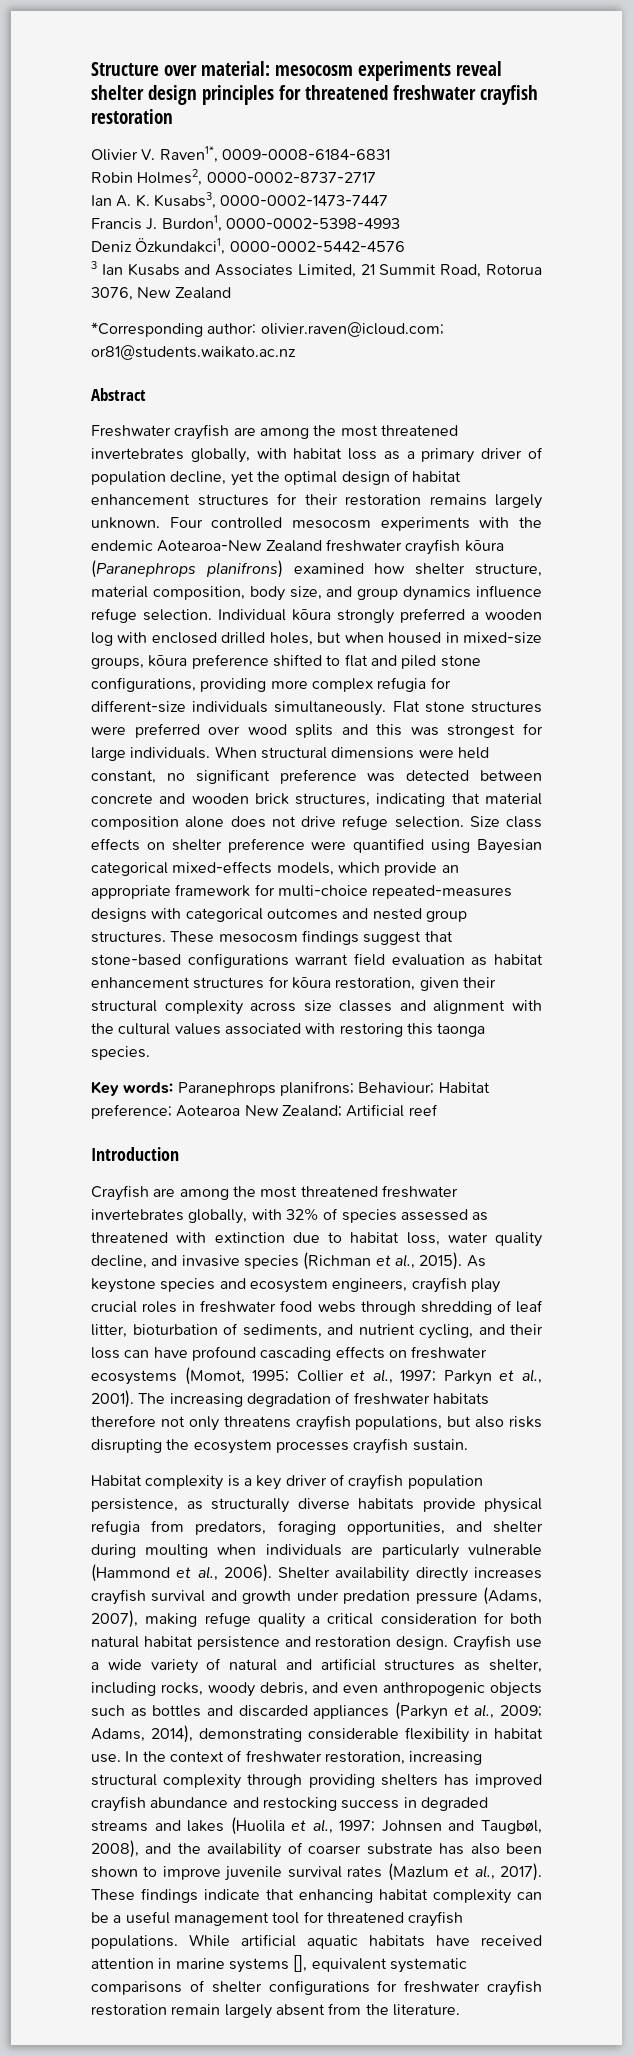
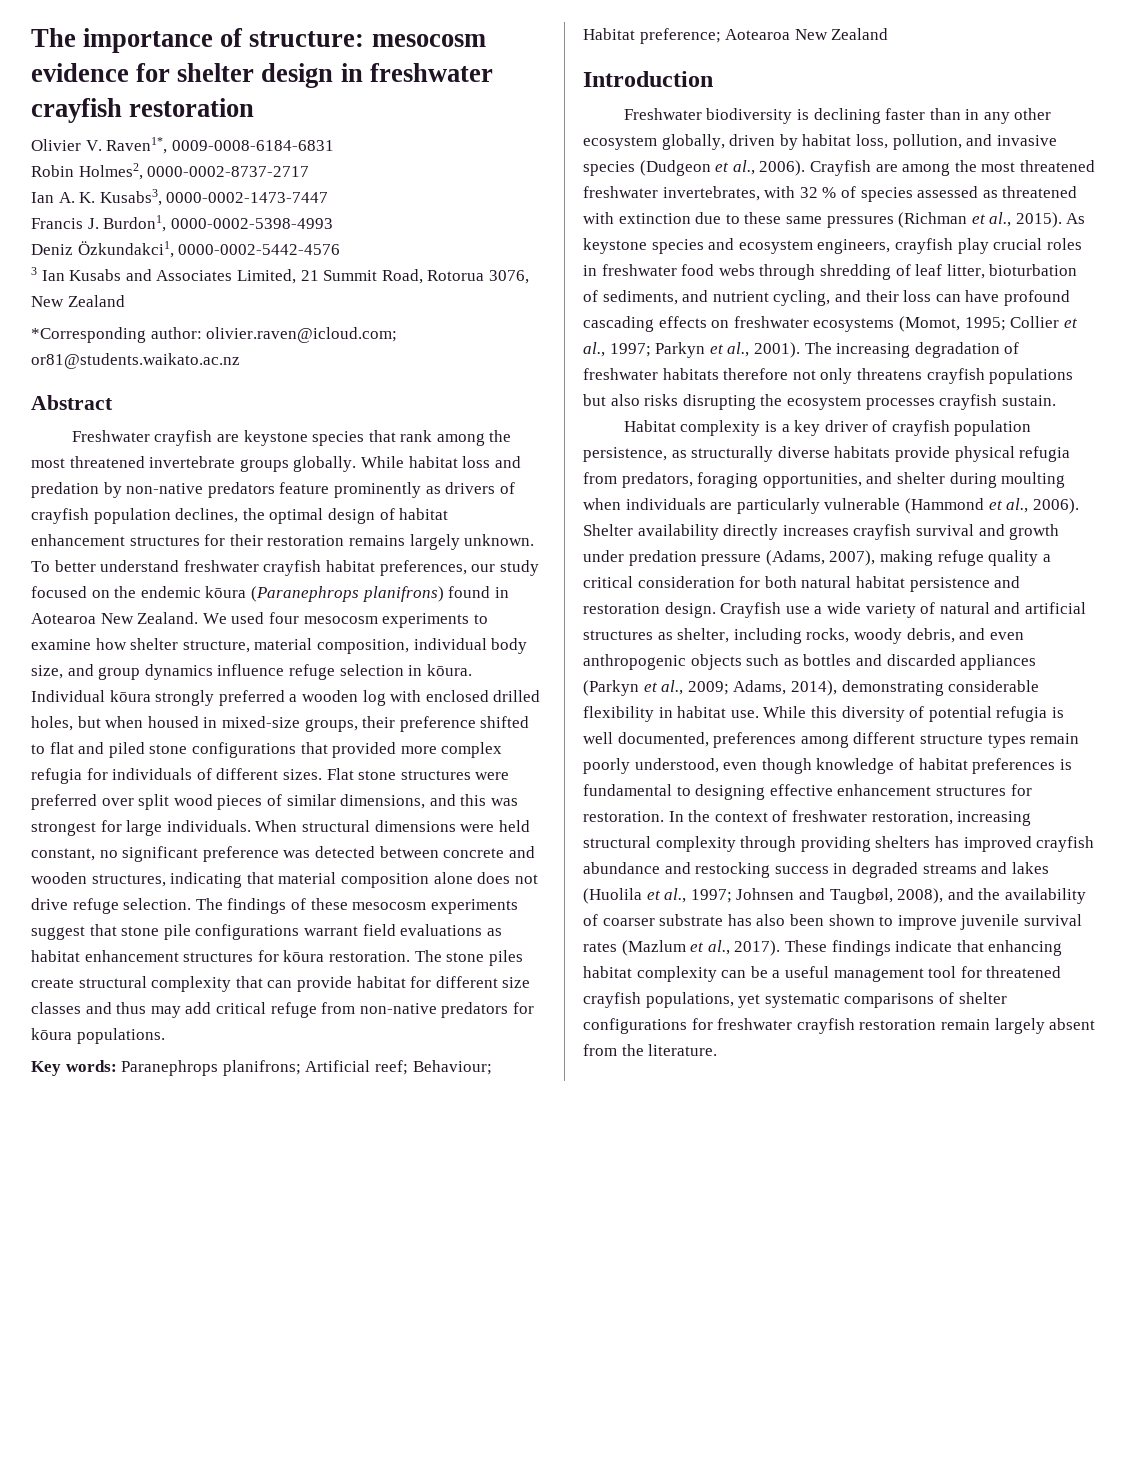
[91,61,502,81] [91,85,388,105] Structure over material: mesocosm experiments reveal shelter design principles for threatened -> [31,28,486,53] [31,63,363,88] The importance of structure: mesocosm evidence for shelter design in
[259,425,458,439] [91,447,543,463] [91,471,254,486] among the most threatened invertebrates globally, with habitat loss as a primary driver of population decline, yet -> [243,430,512,446] [31,456,521,472] [31,482,515,498] [31,508,239,524] keystone species that rank among the most threatened invertebrate groups globally. While habitat loss and predation by non-native predators feature prominently as drivers of crayfish population declines,
[169,517,542,531] [91,539,504,555] [91,560,364,578] Four controlled mesocosm experiments with the endemic Aotearoa-New Zealand freshwater crayfish kōura (Paranephrops planifrons) examined -> [31,560,539,576] [31,586,509,602] [31,612,488,628] [31,639,91,650] To better understand freshwater crayfish habitat preferences, our study focused on the endemic kōura (Paranephrops planifrons) found in Aotearoa New Zealand. We used four mesocosm experiments to examine
(245, 593) none -> [413,638,487,650] individual
[143,609,212,621] selection. -> [339,664,472,676] selection in kōura.
[148,655,188,667] kōura -> [362,716,396,728] their
[91,677,267,692] configurations, providing -> [191,742,397,758] configurations that provided
[91,700,387,716] different-size individuals simultaneously. -> [112,768,322,780] individuals of different sizes.
[247,724,334,738] wood splits -> [138,794,426,810] split wood pieces of similar dimensions,
[254,793,289,805] brick -> (87, 878) none
[469,816,542,828] [91,838,542,854] [91,861,459,876] [91,884,513,899] [91,908,467,922] [91,930,453,945] [91,954,181,966] Size class effects on shelter preference were quantified using Bayesian categorical mixed-effects models, which provide an appropriate framework for multi-choice repeated-measures designs with categorical outcomes and nested group structures. These mesocosm findings suggest that stone-based -> [195,898,518,914] [31,924,191,940] The findings of these mesocosm experiments suggest that stone pile
[391,954,465,966] evaluation -> [400,924,483,936] evaluations
[335,977,496,991] [91,1000,542,1015] [91,1023,486,1037] [91,1046,150,1060] restoration, given their structural complexity across size classes and alignment with the cultural values associated with restoring this taonga species. -> [328,950,523,966] [31,976,531,992] [31,1002,534,1018] [31,1028,165,1044] restoration. The stone piles create structural complexity that can provide habitat for different size classes and thus may add critical refuge from non-native predators for kōura populations.
(354, 1088) none -> [305,1060,408,1075] Artificial reef;
[281,1104,438,1117] [91,1147,179,1161] Zealand; Artificial reef // Introduction // -> [831,28,889,40] [583,71,713,87] [623,108,1052,124] [583,134,1057,150] [583,160,806,176] Zealand // Introduction // Freshwater biodiversity is declining faster than in any other ecosystem globally, driven by habitat loss, pollution, and invasive species (Dudgeon et al., 2006).
[91,1208,319,1224] invertebrates globally, with 32% -> [662,186,837,201] invertebrates, with 32 %
[350,1232,542,1247] [91,1255,299,1269] habitat loss, water quality decline, and invasive species -> [744,212,894,228] these same pressures
[355,1416,443,1430] populations, -> [989,368,1074,384] populations
(121, 1758) none -> [763,706,1064,722] [583,732,1080,748] [583,758,1072,774] [583,784,1032,800] [583,811,664,822] While this diversity of potential refugia is well documented, preferences among different structure types remain poorly understood, even though knowledge of habitat preferences is fundamental to designing effective enhancement structures for restoration.
[91,1934,542,1949] [91,1955,387,1973] populations. While artificial aquatic habitats have received attention in marine systems [], equivalent -> [645,992,761,1008] populations, yet

